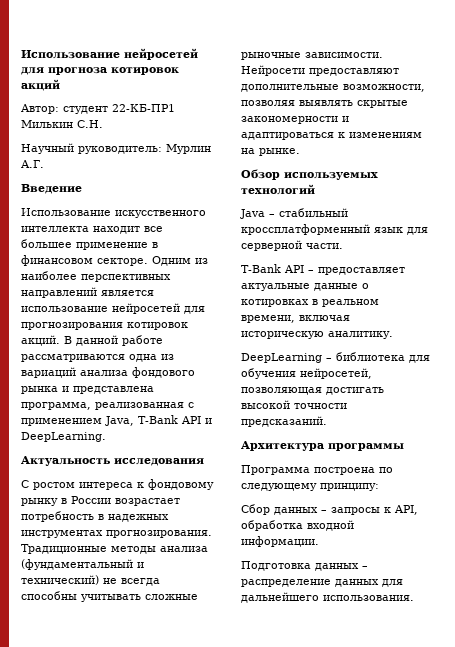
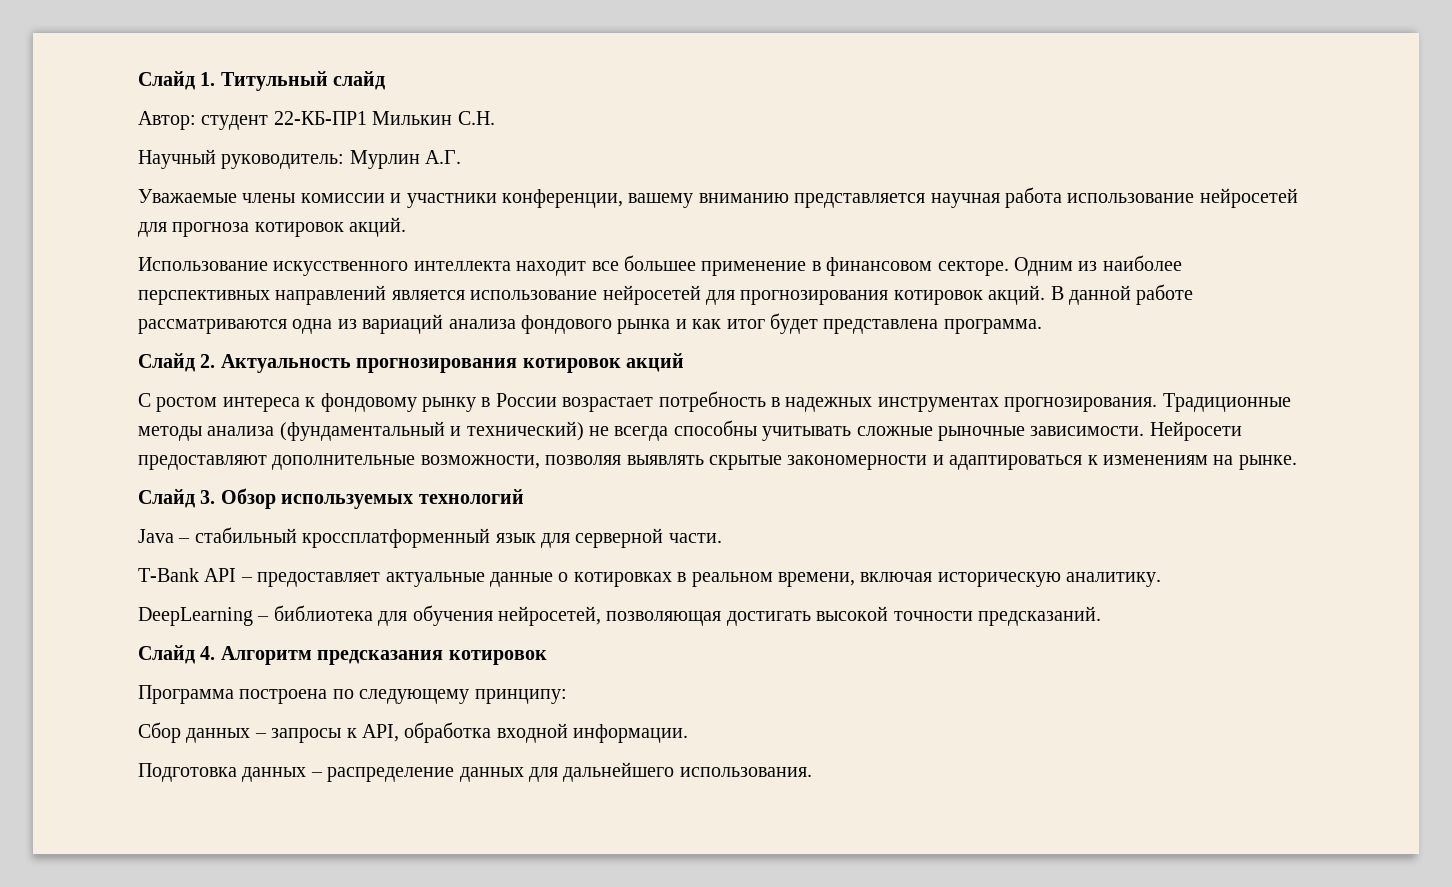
[21,48,198,60] [21,67,179,75] [21,79,60,91] Использование нейросетей для прогноза котировок акций -> [138,71,386,91] Слайд 1. Титульный слайд
[21,184,82,194] Введение -> [138,187,1298,208] [138,217,407,237] Уважаемые члены комиссии и участники конференции, вашему вниманию представляется научная работа использование нейросетей для прогноза котировок акций.
[73,386,154,394] [21,402,194,410] [21,415,212,426] [21,432,106,442] [21,456,204,466] представлена программа, реализованная с применением Java, T-Bank API и DeepLearning. // Актуальность исследования -> [692,313,1042,334] [138,353,684,373] как итог будет представлена программа. // Слайд 2. Актуальность прогнозирования котировок акций
(300, 152) none -> [138,489,216,508] Слайд 3.
[241,441,404,451] Архитектура программы -> [138,645,547,665] Слайд 4. Алгоритм предсказания котировок

